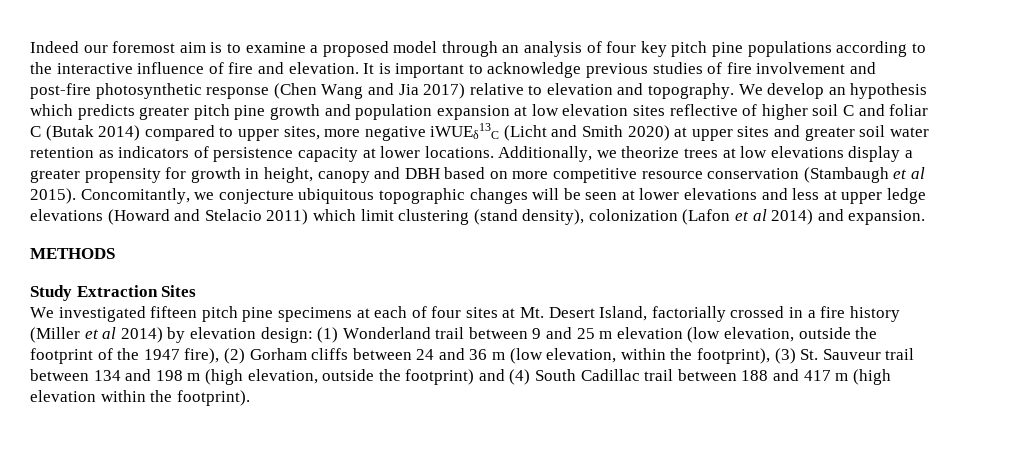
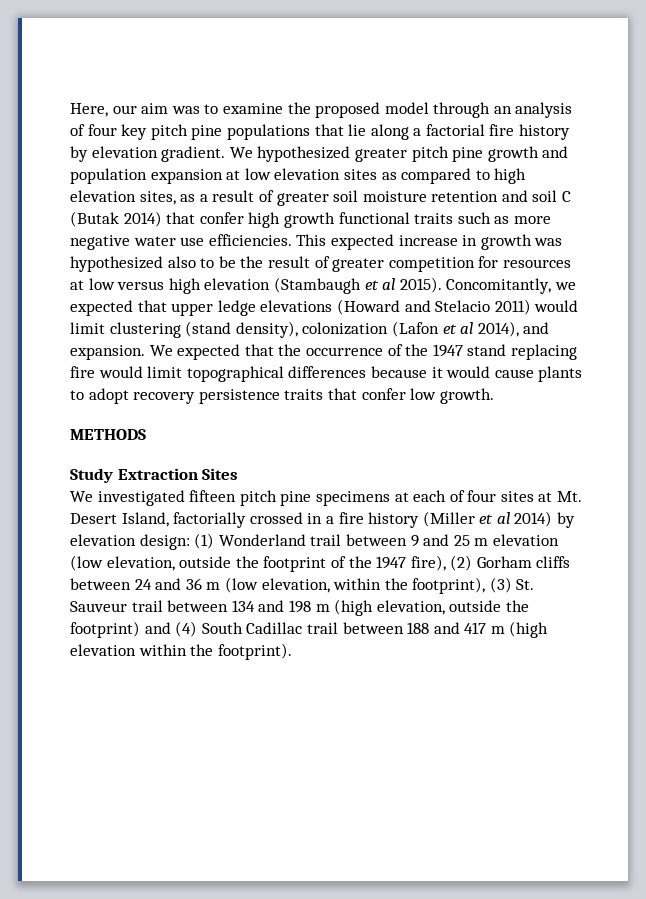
[30,41,223,53] Indeed our foremost aim is -> [70,103,200,117] Here, our aim was
[310,45,319,53] a -> [287,102,311,114] the
[836,41,926,57] [30,62,877,78] [30,83,928,99] [30,104,135,120] according to the interactive influence of fire and elevation. It is important to acknowledge previous studies of fire involvement and post-fire photosynthetic response (Chen Wang and Jia 2017) relative to elevation and topography. We develop an hypothesis which predicts -> [314,124,571,140] [70,146,351,162] that lie along a factorial fire history by elevation gradient. We hypothesized
[669,104,929,120] [30,123,929,141] [30,146,914,162] [30,167,800,183] reflective of higher soil C and foliar C (Butak 2014) compared to upper sites, more negative iWUEδ13C (Licht and Smith 2020) at upper sites and greater soil water retention as indicators of persistence capacity at lower locations. Additionally, we theorize trees at low elevations display a greater propensity for growth in height, canopy and DBH based on more competitive resource conservation -> [381,168,527,184] [70,190,572,206] [70,211,551,228] [70,234,563,250] [70,256,571,272] [70,278,271,294] as compared to high elevation sites, as a result of greater soil moisture retention and soil C (Butak 2014) that confer high growth functional traits such as more negative water use efficiencies. This expected increase in growth was hypothesized also to be the result of greater competition for resources at low versus high elevation
[218,188,837,204] conjecture ubiquitous topographic changes will be seen at lower elevations and less at -> [70,300,167,316] expected that
[312,209,356,221] which -> [534,300,579,312] would
[771,209,814,225] 2014) -> [477,321,519,337] 2014),
(926, 217) none -> [149,344,577,360] [70,366,583,382] [70,388,494,404] We expected that the occurrence of the 1947 stand replacing fire would limit topographical differences because it would cause plants to adopt recovery persistence traits that confer low growth.

